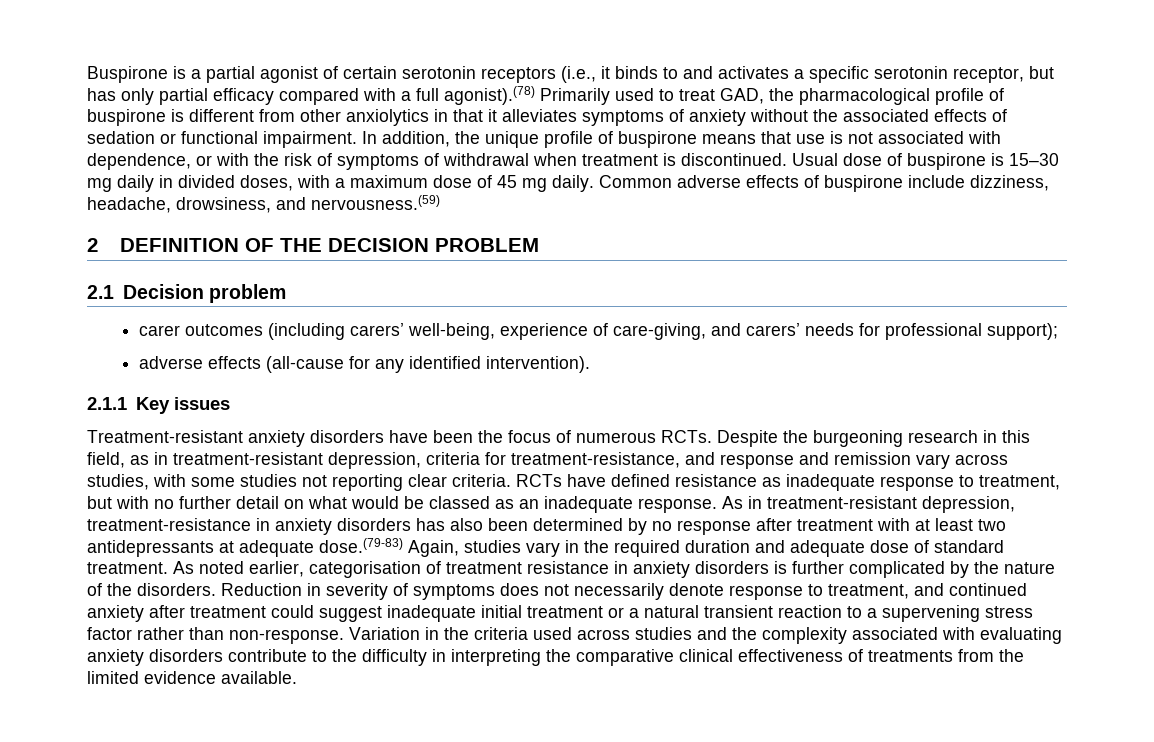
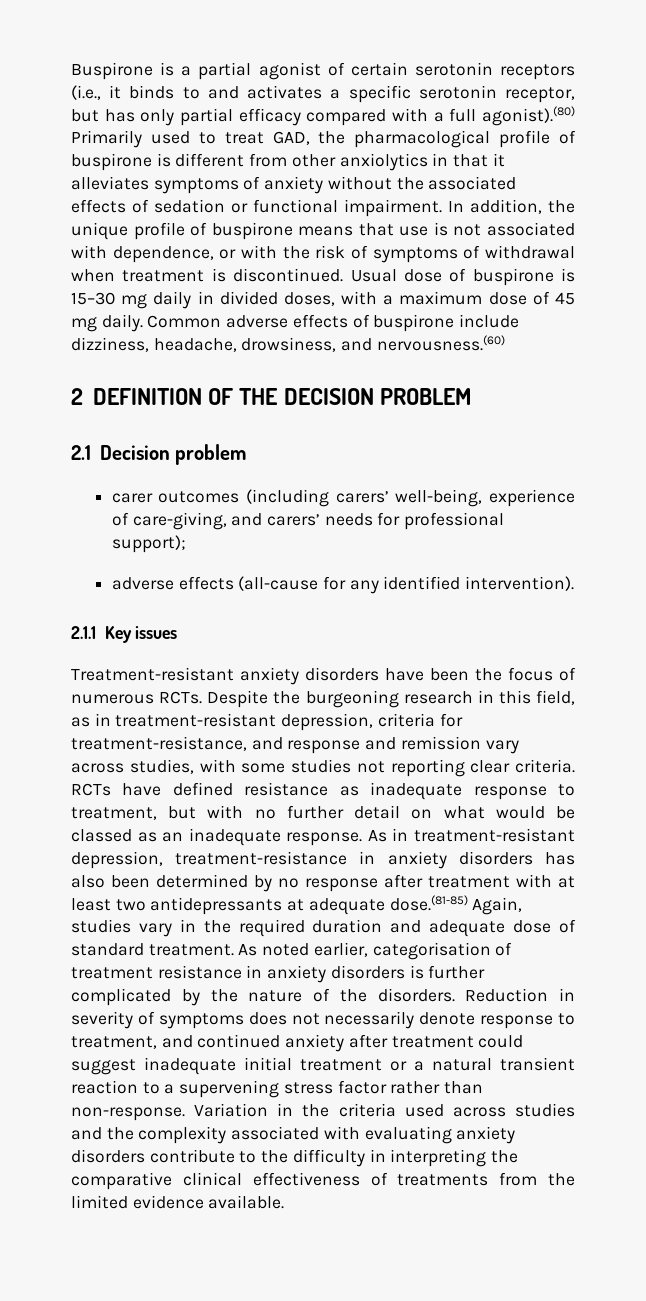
[444,86,535,105] agonist).(78) -> [482,106,575,126] agonist).(80)
[311,195,440,210] nervousness.(59) -> [376,335,505,351] nervousness.(60)
[319,538,403,553] dose.(79-83) -> [389,895,468,911] dose.(81-85)

